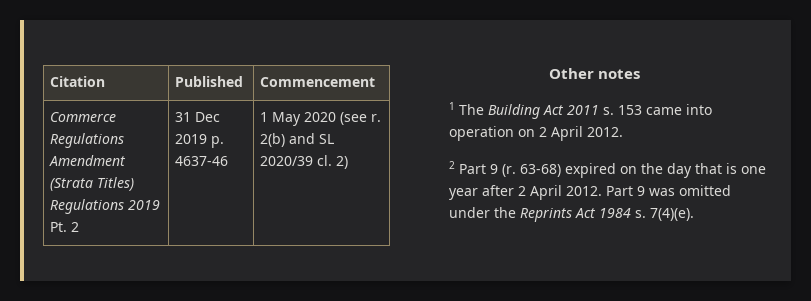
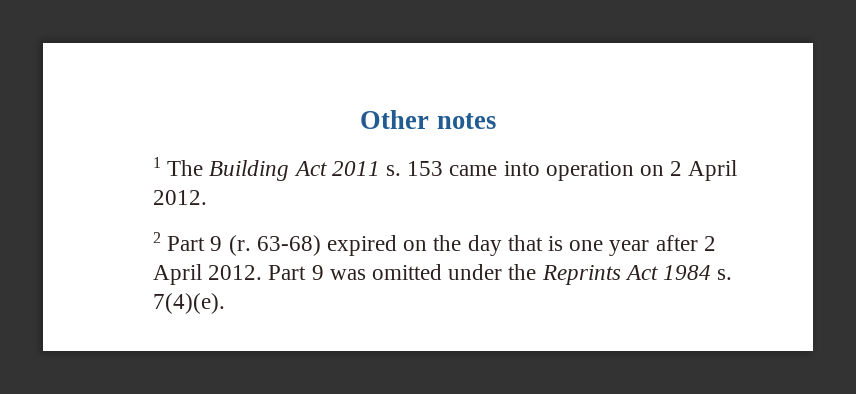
[49,76,105,87] [174,76,243,87] [259,77,375,87] [49,112,116,122] [49,133,124,148] [48,155,126,166] [49,177,134,191] [49,199,160,214] [49,222,79,232] [174,112,220,122] [174,134,224,148] [174,156,228,166] [259,112,381,126] [259,133,334,147] [259,155,348,169] Citation | Published | Commencement // Commerce Regulations Amendment (Strata Titles) Regulations 2019 Pt. 2 | 31 Dec 2019 p. 4637-46 | 1 May 2020 (see r. 2(b) and SL 2020/39 cl. 2) // -> (360, 119) none

